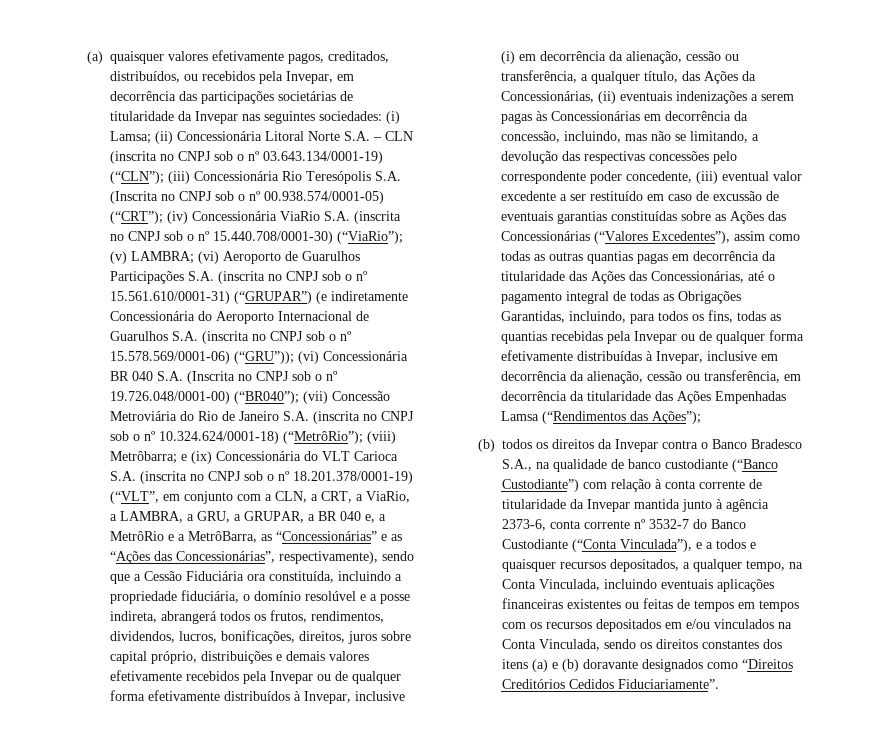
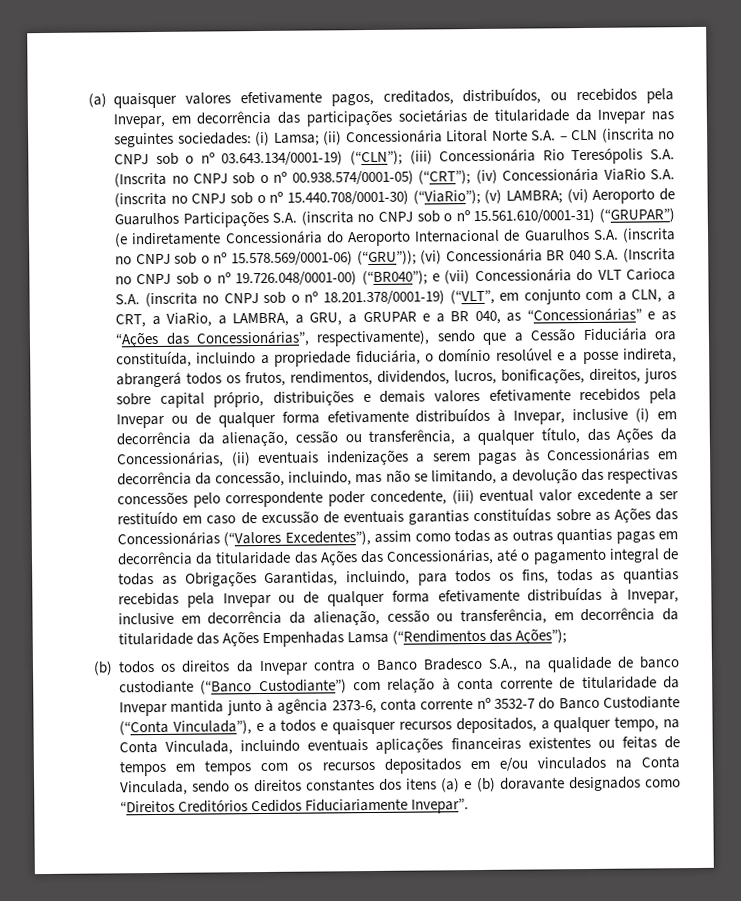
[302,391,390,404] [109,411,414,424] [109,431,396,444] [109,451,212,464] (vii) Concessão Metroviária do Rio de Janeiro S.A. (inscrita no CNPJ sob o nº 10.324.624/0001-18) (“MetrôRio”); (viii) Metrôbarra; e (ix) -> [431,270,471,285] e (vii)
[243,511,386,523] [109,531,257,543] GRUPAR, a BR 040 e, a MetrôRio e a MetrôBarra, -> [362,310,501,325] GRUPAR e a BR 040,
[617,679,719,689] Fiduciariamente”. -> [305,798,470,814] Fiduciariamente Invepar”.

